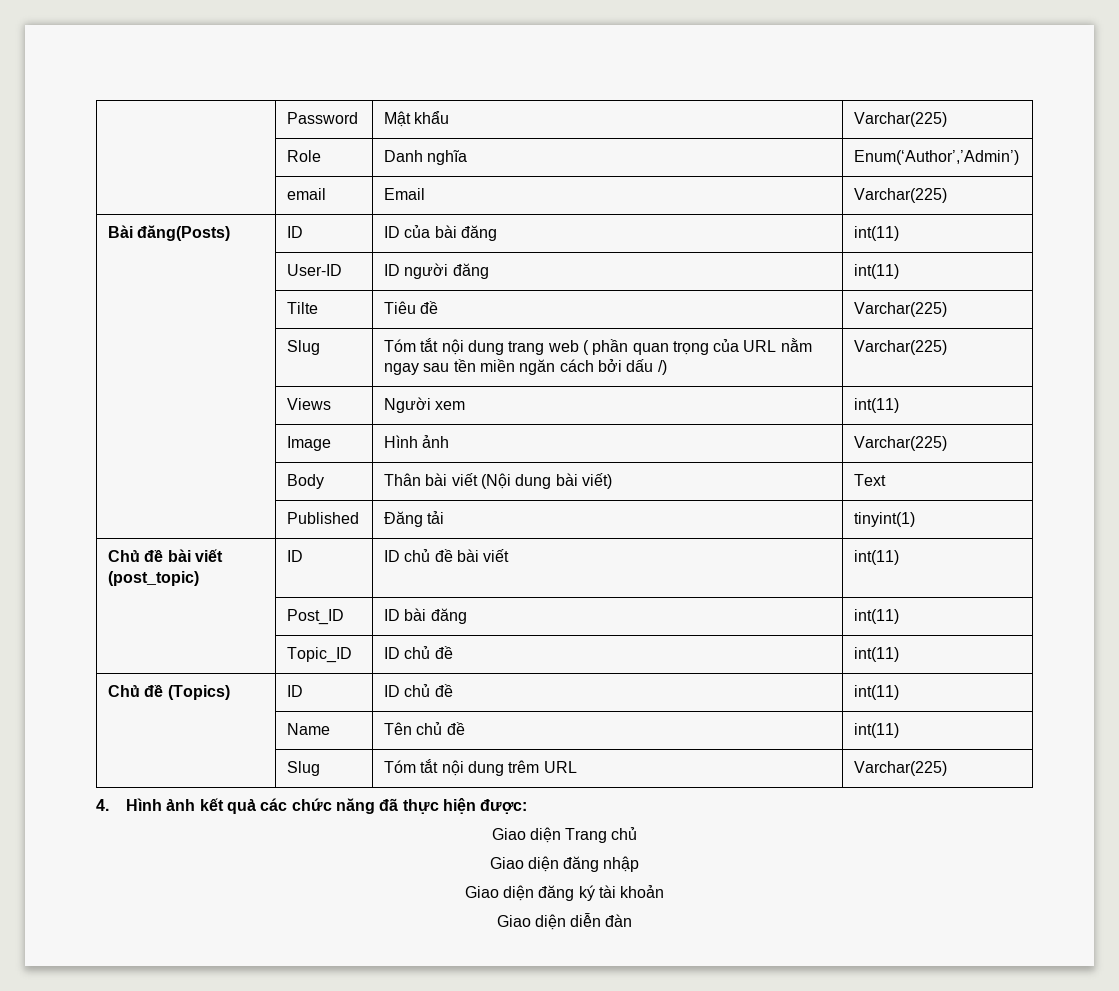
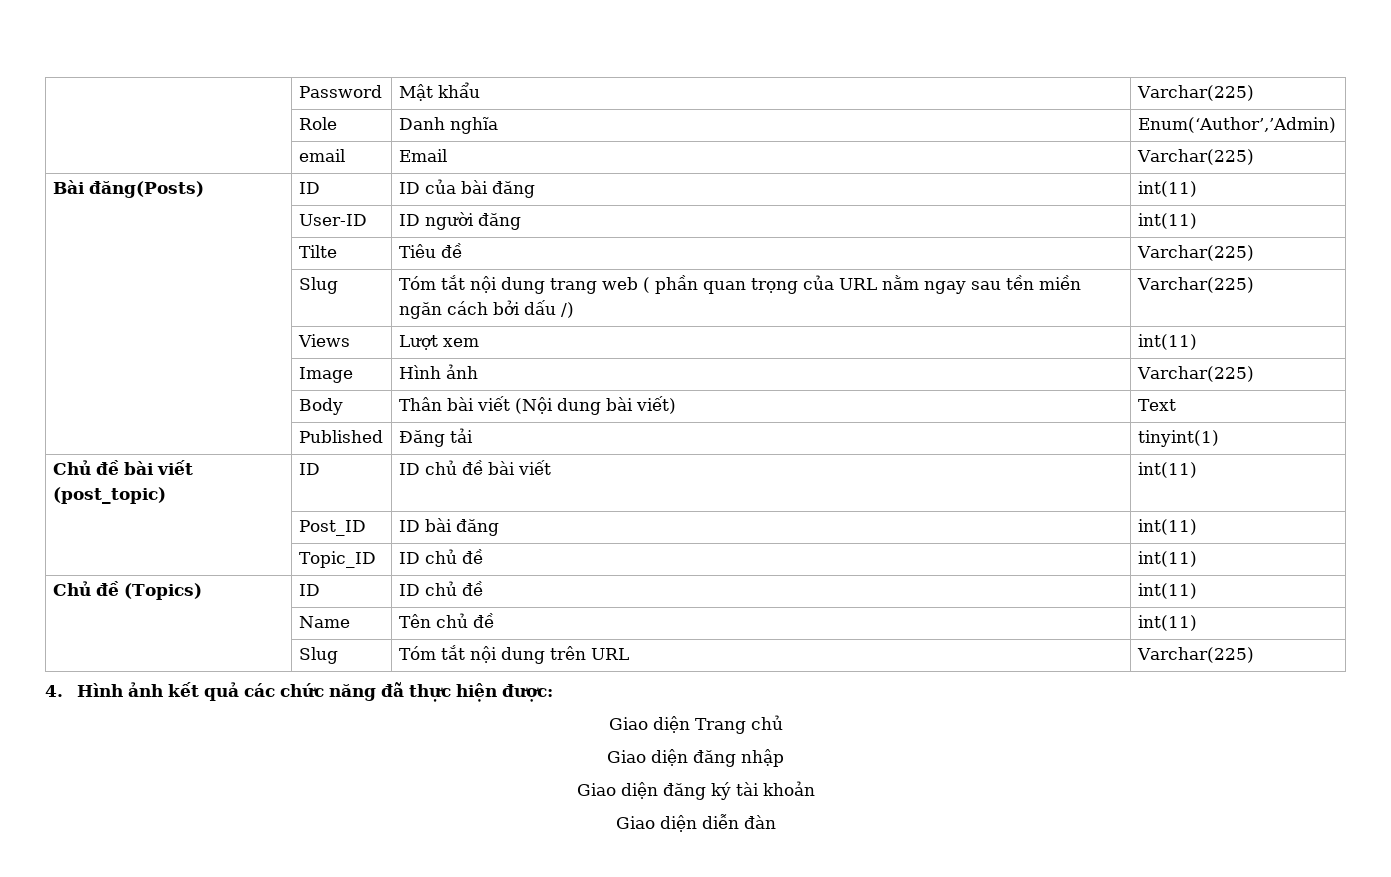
[853,150,1019,165] Enum(‘Author’,’Admin’) -> [1137,117,1336,133] Enum(‘Author’,’Admin)
[383,397,431,413] Người -> [398,335,438,350] Lượt
[508,760,540,773] trêm -> [549,646,586,660] trên

